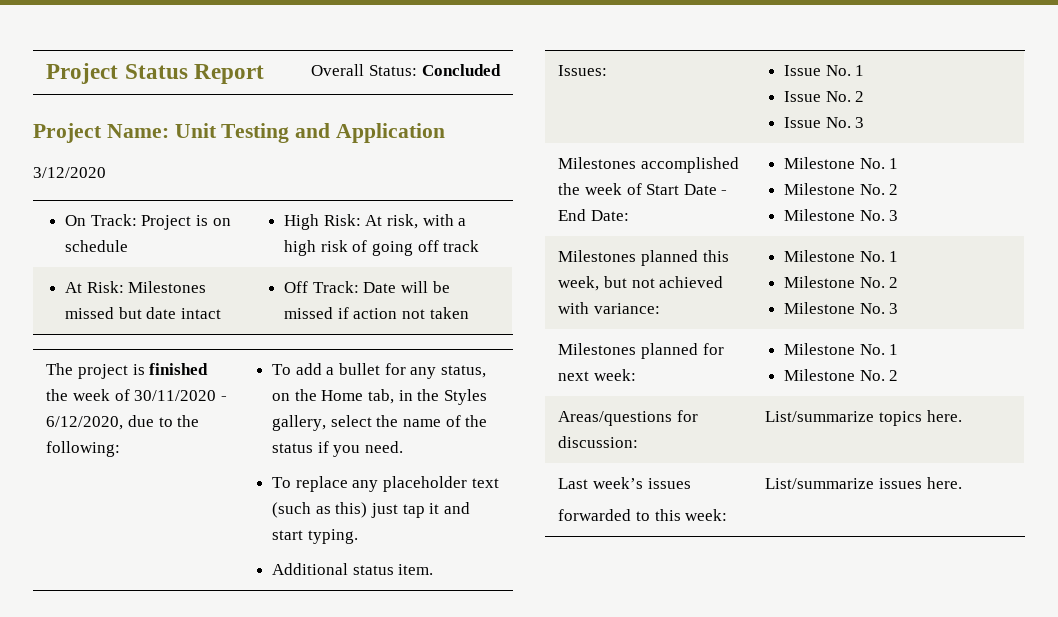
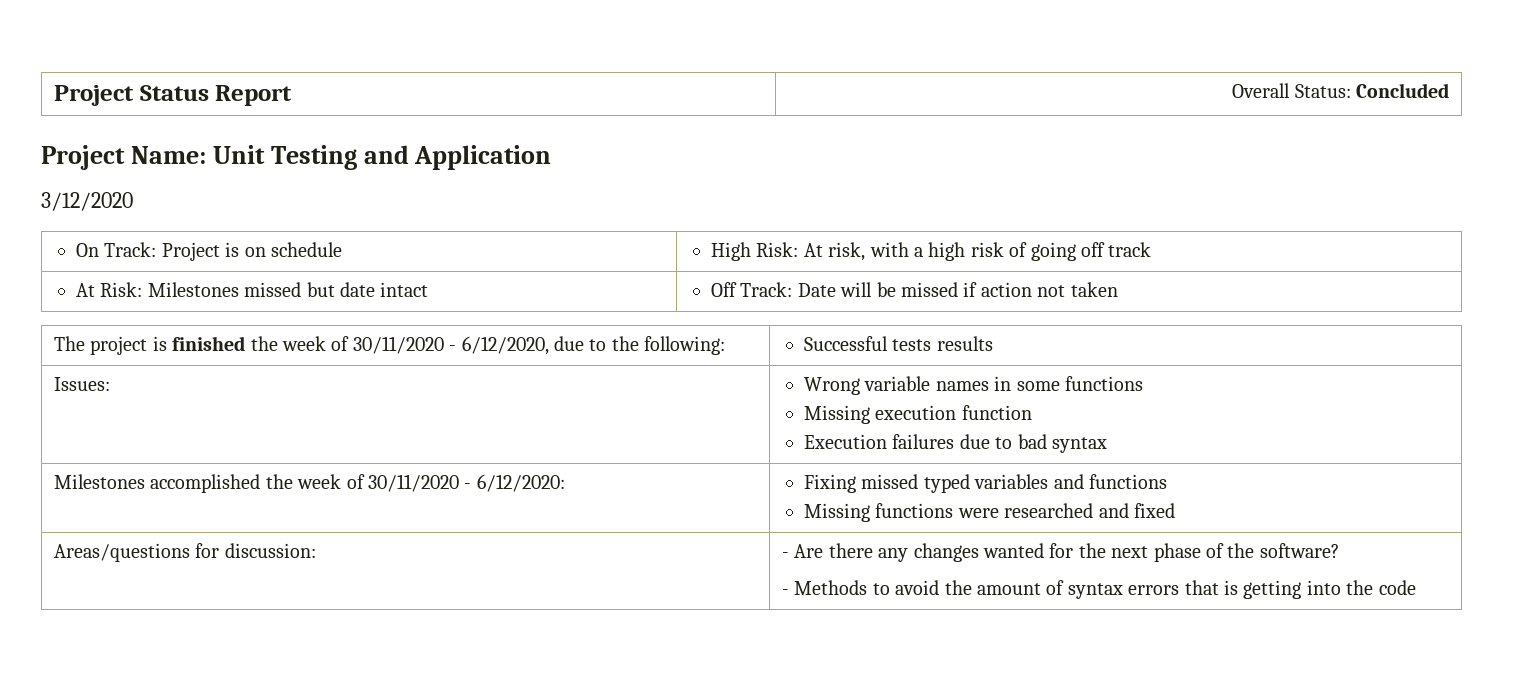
[272,363,486,379] [272,389,487,405] [272,415,488,431] [272,441,403,457] [272,476,499,492] [272,502,470,518] [272,529,358,544] [272,563,434,575] [558,65,608,76] [784,65,865,76] [784,91,865,102] [784,117,865,128] To add a bullet for any status, on the Home tab, in the Styles gallery, select the name of the status if you need. // To replace any placeholder text (such as this) just tap it and start typing. // Additional status item. // Issues: | Issue No. 1 // Issue No. 2 // Issue No. 3 -> [803,336,993,351] [53,377,110,391] [803,376,1143,395] [803,405,1032,424] [803,434,1107,453] Successful tests results // Issues: | Wrong variable names in some functions // Missing execution function // Execution failures due to bad syntax
[646,184,728,195] [558,209,630,221] [784,157,899,169] [784,183,899,195] [784,209,899,221] [558,250,729,266] [558,276,724,291] [558,302,661,314] [784,250,899,262] [784,276,899,288] [784,302,899,314] [558,343,724,359] [558,369,637,381] [784,343,899,355] [784,369,899,381] [558,410,699,426] [558,436,639,448] [765,410,962,426] [558,477,691,489] [558,509,728,521] [765,477,962,489] Start Date - End Date: | Milestone No. 1 // Milestone No. 2 // Milestone No. 3 // Milestones planned this week, but not achieved with variance: | Milestone No. 1 // Milestone No. 2 // Milestone No. 3 // Milestones planned for next week: | Milestone No. 1 // Milestone No. 2 // Areas/questions for discussion: | List/summarize topics here. // Last week’s issues // forwarded to this week: | List/summarize issues here. -> [367,474,565,492] [803,474,1167,493] [803,503,1175,522] [53,543,316,562] [781,543,1339,562] [781,580,1416,599] 30/11/2020 - 6/12/2020: | Fixing missed typed variables and functions // Missing functions were researched and fixed // Areas/questions for discussion: | - Are there any changes wanted for the next phase of the software? // - Methods to avoid the amount of syntax errors that is getting into the code

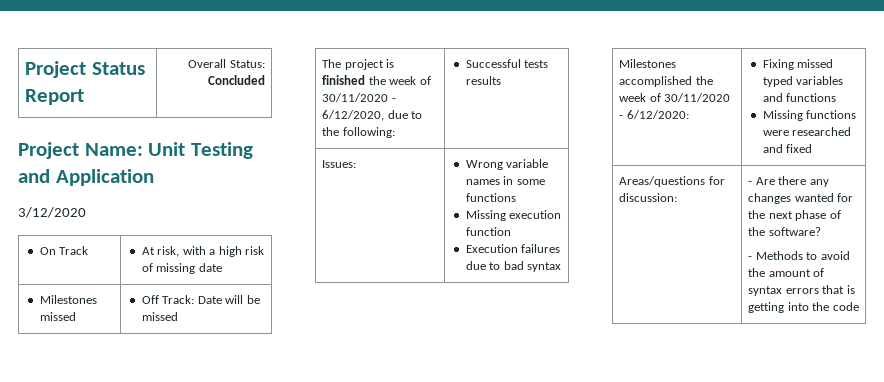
[104,242,342,261] [710,242,799,261] Track: Project is on schedule | High Risk: -> [59,246,89,255] Track |
[1030,242,1152,261] [75,282,143,297] going off track // At Risk: -> [156,263,222,274] missing date //
[306,282,429,297] but date intact -> (76, 316) none
[963,282,1118,297] if action not taken -> (178, 316) none

